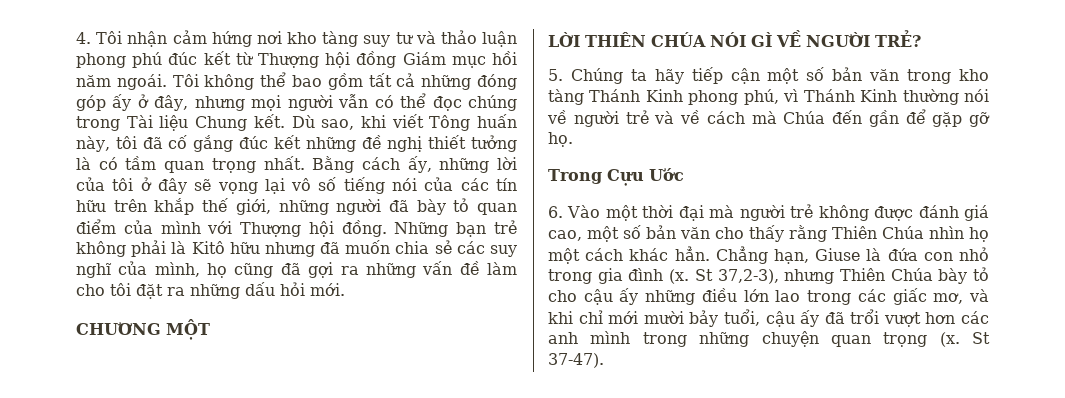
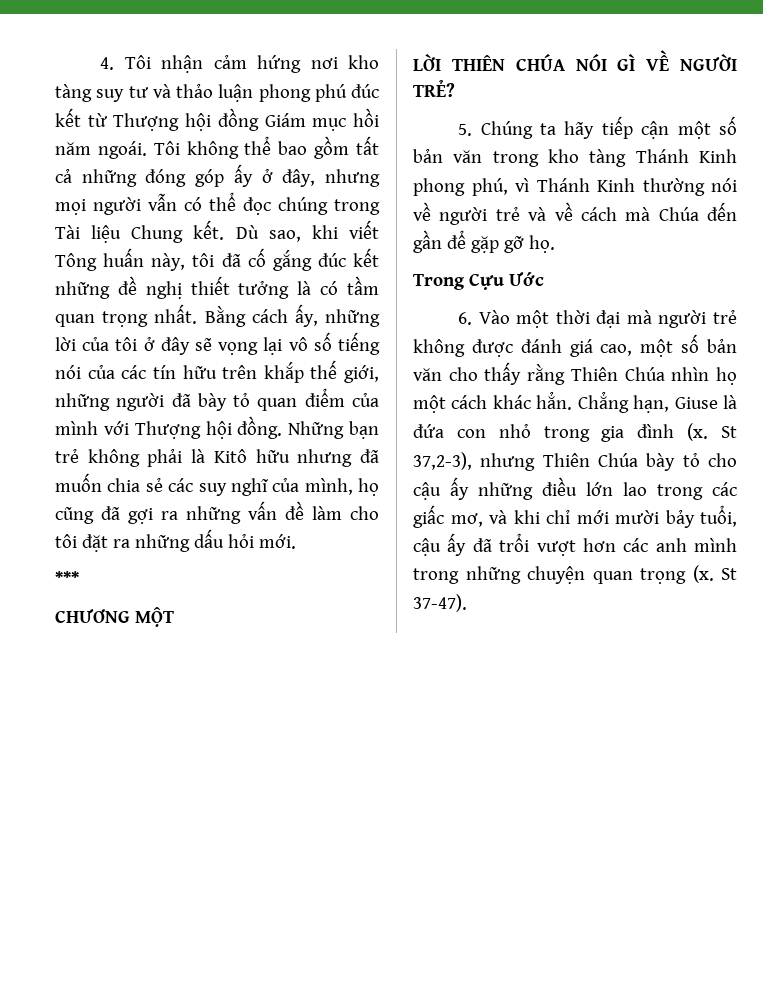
(345, 289) none -> [55,571,79,585] // ***

